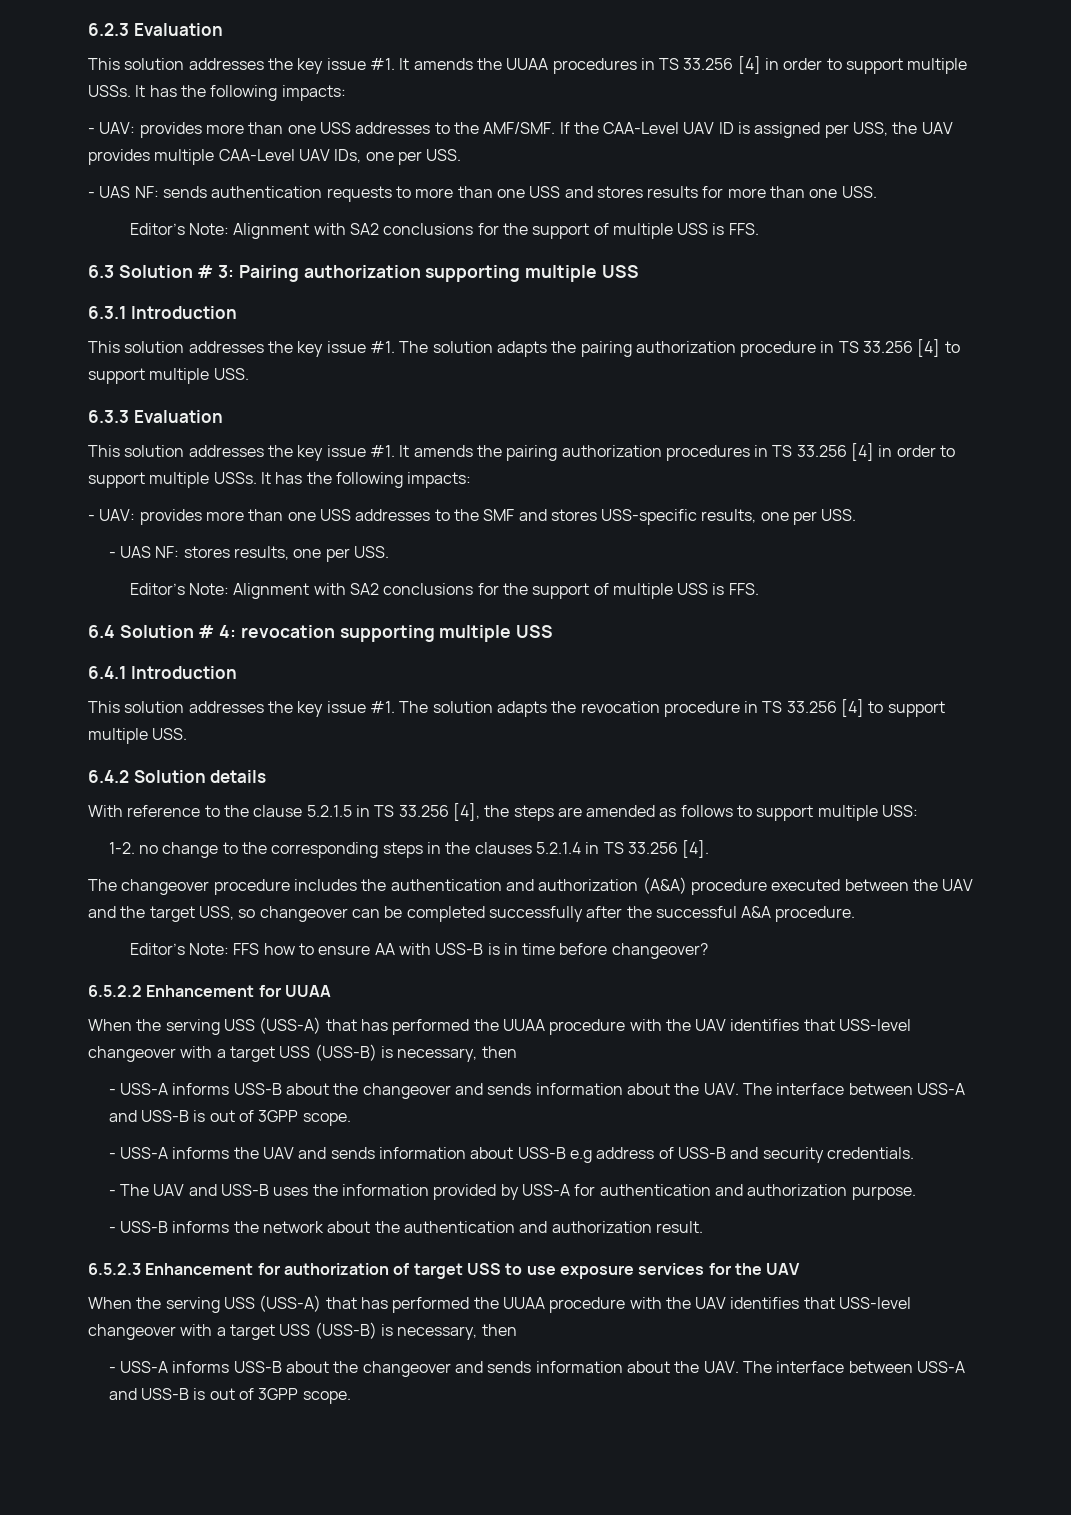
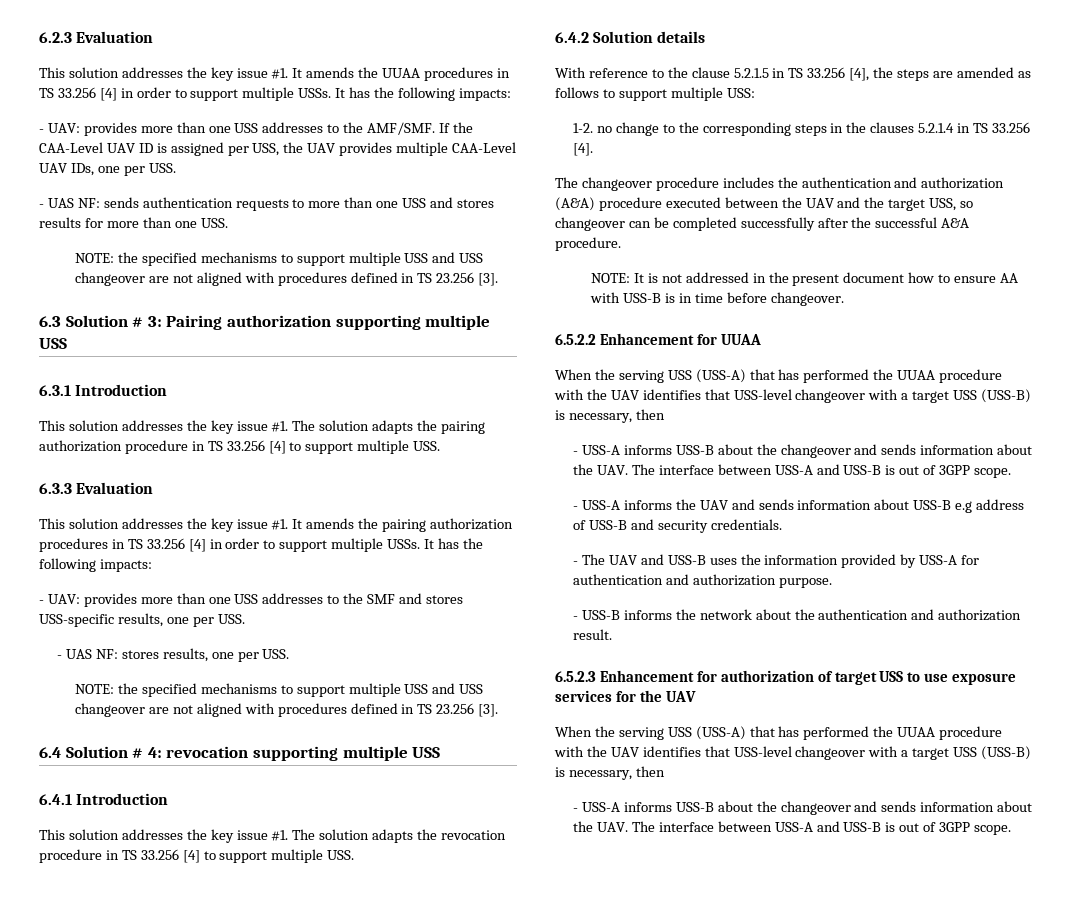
[129,223,759,239] Editor’s Note: Alignment with SA2 conclusions for the support of multiple USS is FFS. -> [75,252,484,266] [75,272,499,286] NOTE: the specified mechanisms to support multiple USS and USS changeover are not aligned with procedures defined in TS 23.256 [3].
[129,583,759,599] Editor’s Note: Alignment with SA2 conclusions for the support of multiple USS is FFS. -> [75,683,484,697] [75,703,499,717] NOTE: the specified mechanisms to support multiple USS and USS changeover are not aligned with procedures defined in TS 23.256 [3].
[129,943,260,955] Editor’s Note: FFS -> [591,272,905,286] NOTE: It is not addressed in the present document
[611,943,708,959] changeover? -> [770,292,844,306] changeover.

